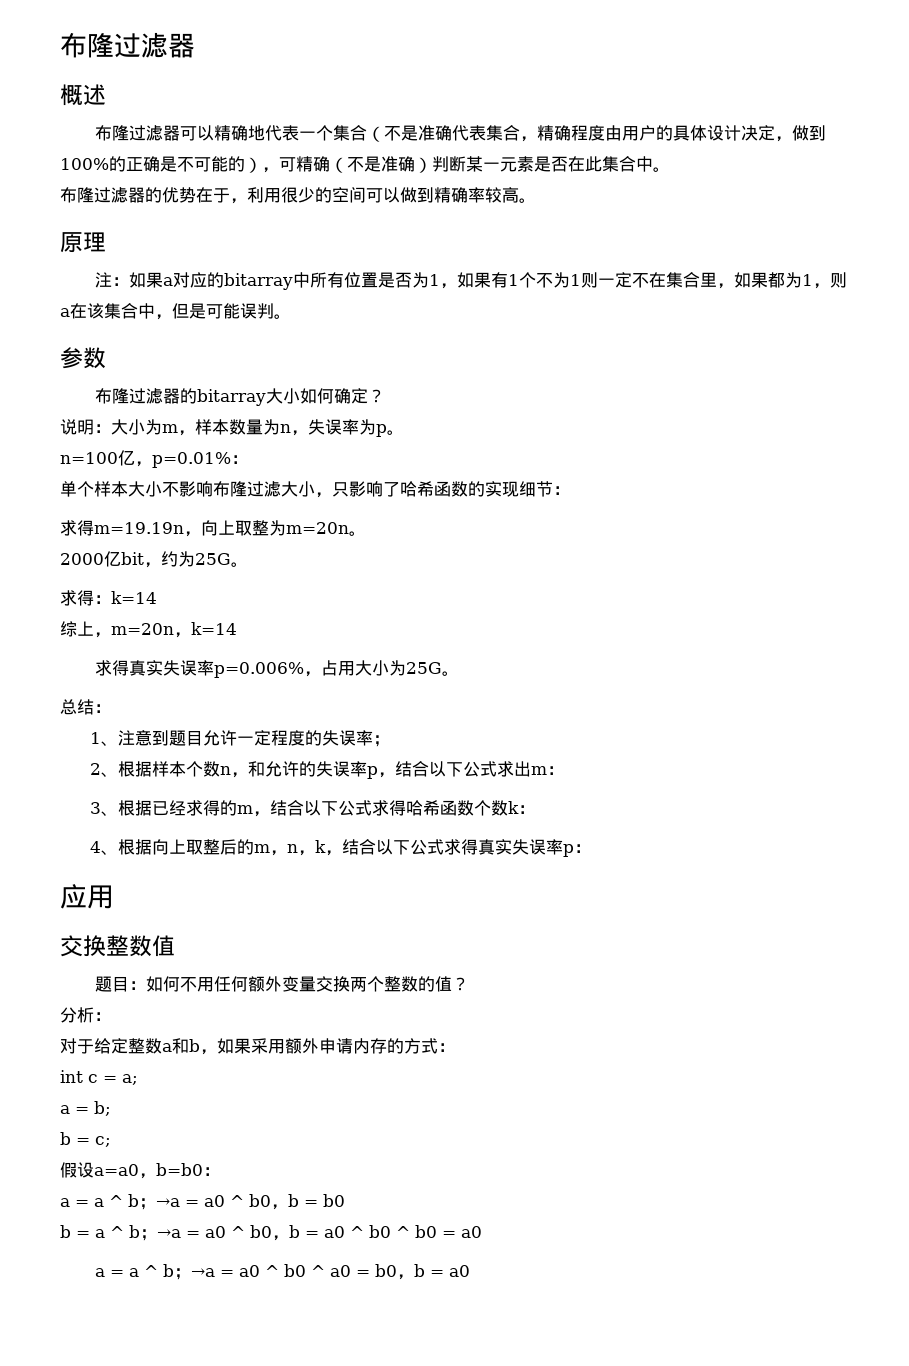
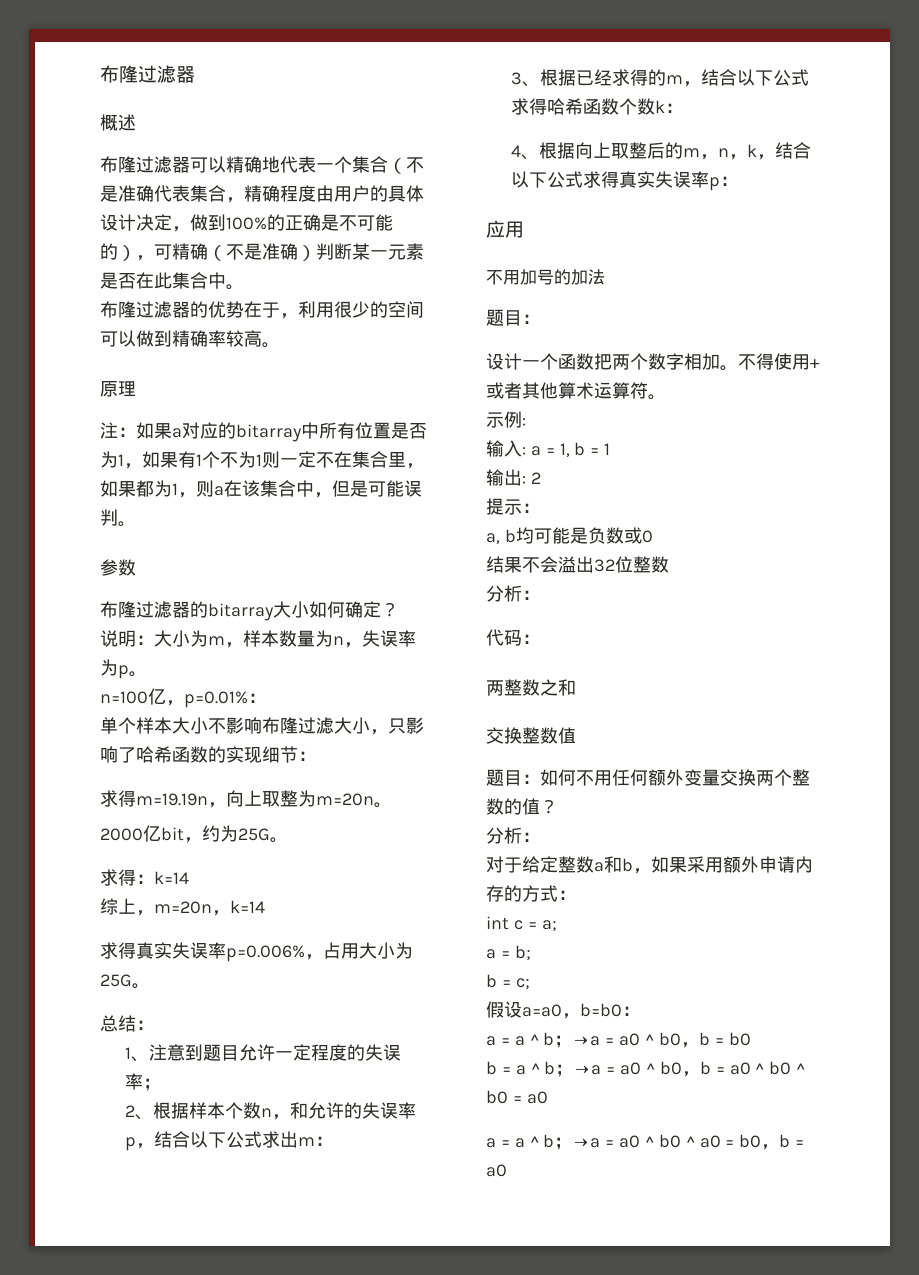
(114, 897) none -> [486,269,605,285] [486,309,540,326] [486,353,820,371] [486,382,666,400] [486,411,526,428] [486,440,611,457] [486,469,541,486] [486,498,540,515] [486,527,653,544] [486,556,669,573] [486,585,540,602] [486,629,540,646] [486,679,576,696] // 不用加号的加法 // 题目： // 设计一个函数把两个数字相加。不得使用+或者其他算术运算符。 // 示例: // 输入: a = 1, b = 1 // 输出: 2 // 提示： // a, b均可能是负数或0 // 结果不会溢出32位整数 // 分析： // 代码： // 两整数之和

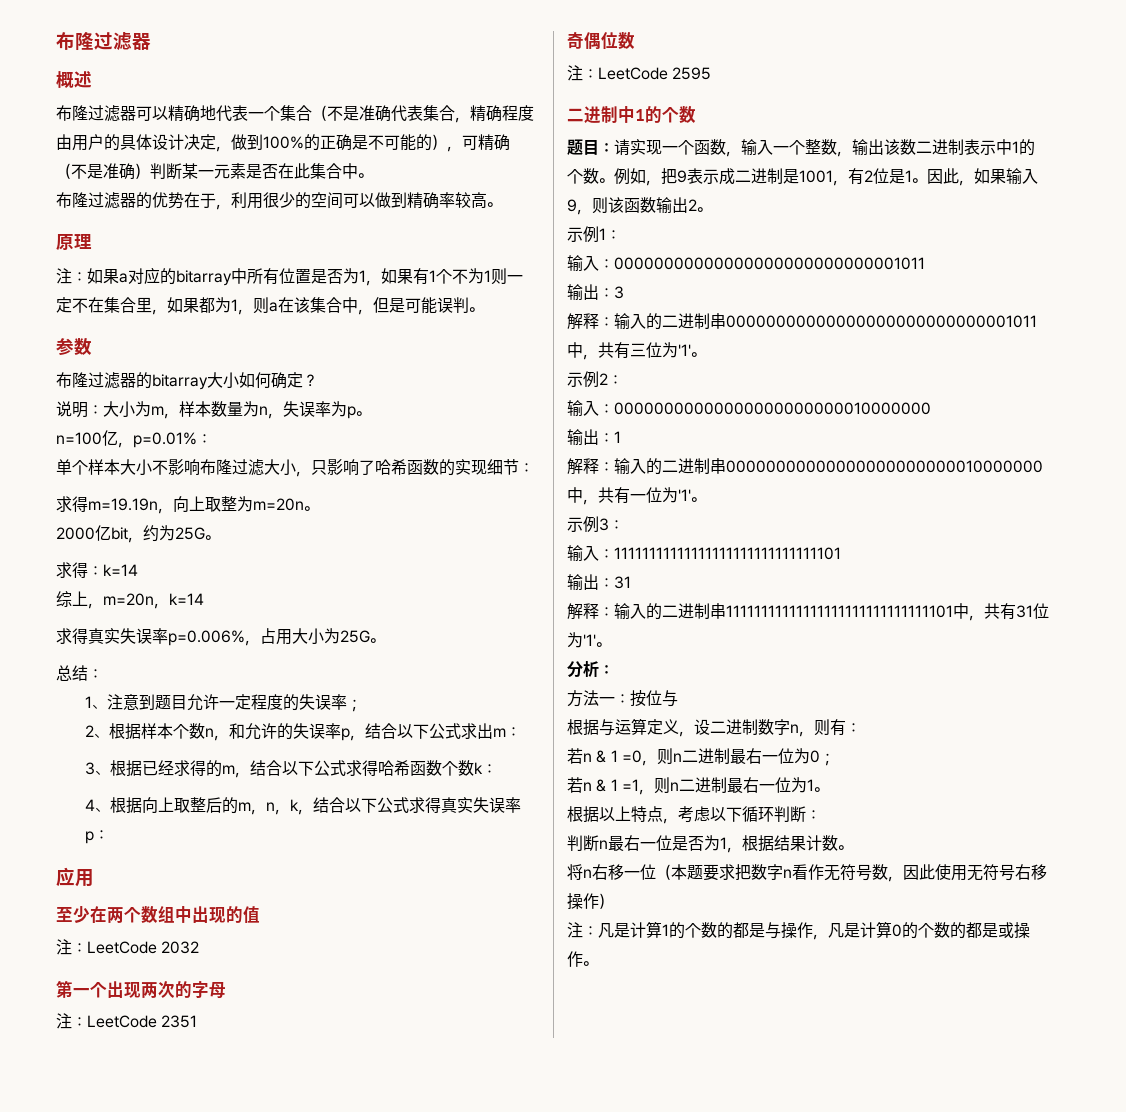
[486,269,605,285] [486,309,540,326] [486,353,522,370] 不用加号的加法 // 题目： // 设计 -> [56,906,260,924] [56,939,200,955] [56,980,226,999] [56,1013,198,1029] [567,32,635,50] [567,65,712,81] [567,106,696,124] [567,139,662,156] 至少在两个数组中出现的值 // 注：LeetCode 2032 // 第一个出现两次的字母 // 注：LeetCode 2351 // 奇偶位数 // 注：LeetCode 2595 // 二进制中1的个数 // 题目：请实现
[594,353,820,371] [486,382,666,400] [486,411,526,428] [486,440,611,457] [486,469,541,486] [486,498,540,515] [486,527,653,544] [486,556,669,573] [486,585,540,602] [486,629,540,646] [486,679,576,696] [486,727,576,744] [486,769,810,786] [486,798,558,815] [486,827,540,844] [486,856,813,874] [486,885,576,902] [486,916,557,931] [486,945,531,960] [486,974,530,989] [486,1001,640,1019] [486,1032,751,1048] [486,1061,806,1077] [486,1090,548,1104] [486,1134,805,1150] [486,1164,507,1177] 把两个数字相加。不得使用+或者其他算术运算符。 // 示例: // 输入: a = 1, b = 1 // 输出: 2 // 提示： // a, b均可能是负数或0 // 结果不会溢出32位整数 // 分析： // 代码： // 两整数之和 // 交换整数值 // 题目：如何不用任何额外变量交换两个整数的值？ // 分析： // 对于给定整数a和b，如果采用额外申请内存的方式： // int c = a; // a = b; // b = c; // 假设a=a0，b=b0： // a = a ^ b；→a = a0 ^ b0，b = b0 // b = a ^ b；→a = a0 ^ b0，b = a0 ^ b0 ^ b0 = a0 // a = a ^ b；→a = a0 ^ b0 ^ a0 = b0，b = a0 -> [726,139,1035,157] [567,168,1038,186] [567,197,712,215] [567,226,621,243] [567,255,925,271] [567,284,624,300] [567,313,1037,330] [567,342,706,360] [567,371,623,388] [567,400,931,416] [567,429,621,445] [567,458,1043,475] [567,487,706,505] [567,516,624,533] [567,545,841,561] [567,574,631,590] [567,603,1049,621] [567,632,611,648] [567,660,614,678] [567,690,678,707] [567,718,861,737] [567,748,835,766] [567,777,829,795] [567,806,821,824] [567,835,853,853] [567,864,1047,882] [567,893,614,910] [567,921,1030,940] [567,951,598,967] ，输入一个整数，输出该数二进制表示中1的个数。例如，把9表示成二进制是1001，有2位是1。因此，如果输入9，则该函数输出2。 // 示例1： // 输入：00000000000000000000000000001011 // 输出：3 // 解释：输入的二进制串00000000000000000000000000001011中，共有三位为'1'。 // 示例2： // 输入：00000000000000000000000010000000 // 输出：1 // 解释：输入的二进制串00000000000000000000000010000000中，共有一位为'1'。 // 示例3： // 输入：11111111111111111111111111111101 // 输出：31 // 解释：输入的二进制串11111111111111111111111111111101中，共有31位为'1'。 // 分析： // 方法一：按位与 // 根据与运算定义，设二进制数字n，则有： // 若n & 1 =0，则n二进制最右一位为0； // 若n & 1 =1，则n二进制最右一位为1。 // 根据以上特点，考虑以下循环判断： // 判断n最右一位是否为1，根据结果计数。 // 将n右移一位（本题要求把数字n看作无符号数，因此使用无符号右移操作） // 注：凡是计算1的个数的都是与操作，凡是计算0的个数的都是或操作。

